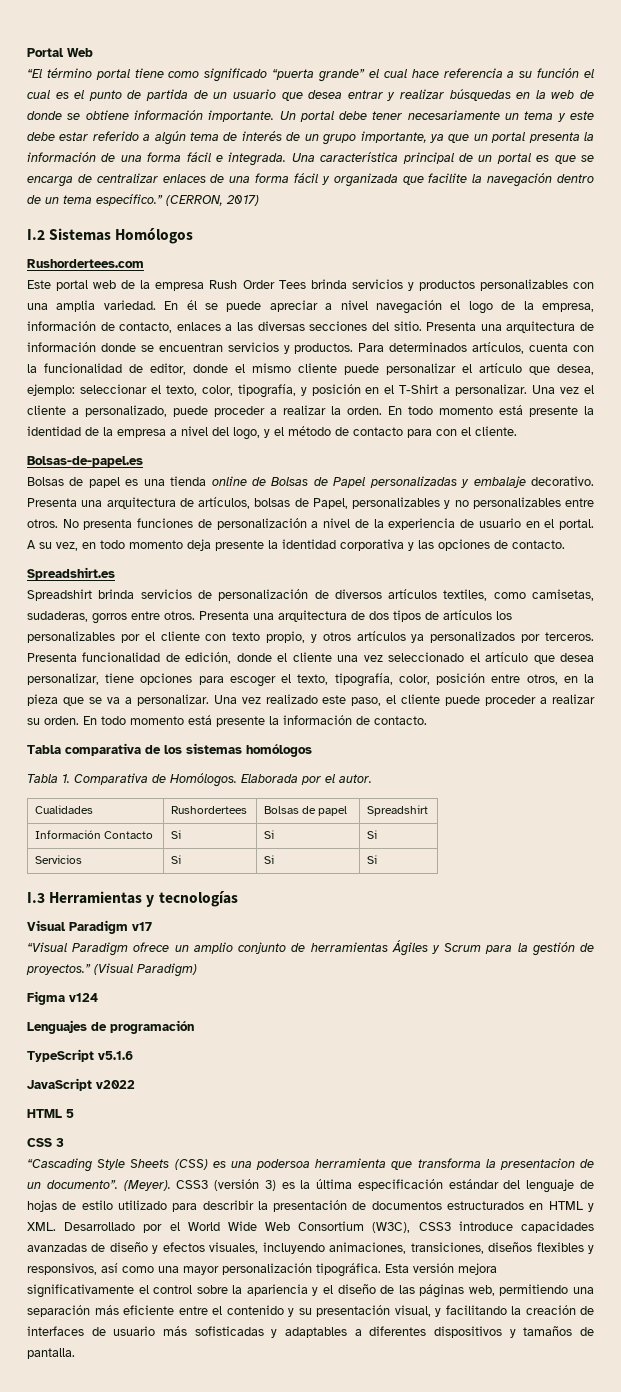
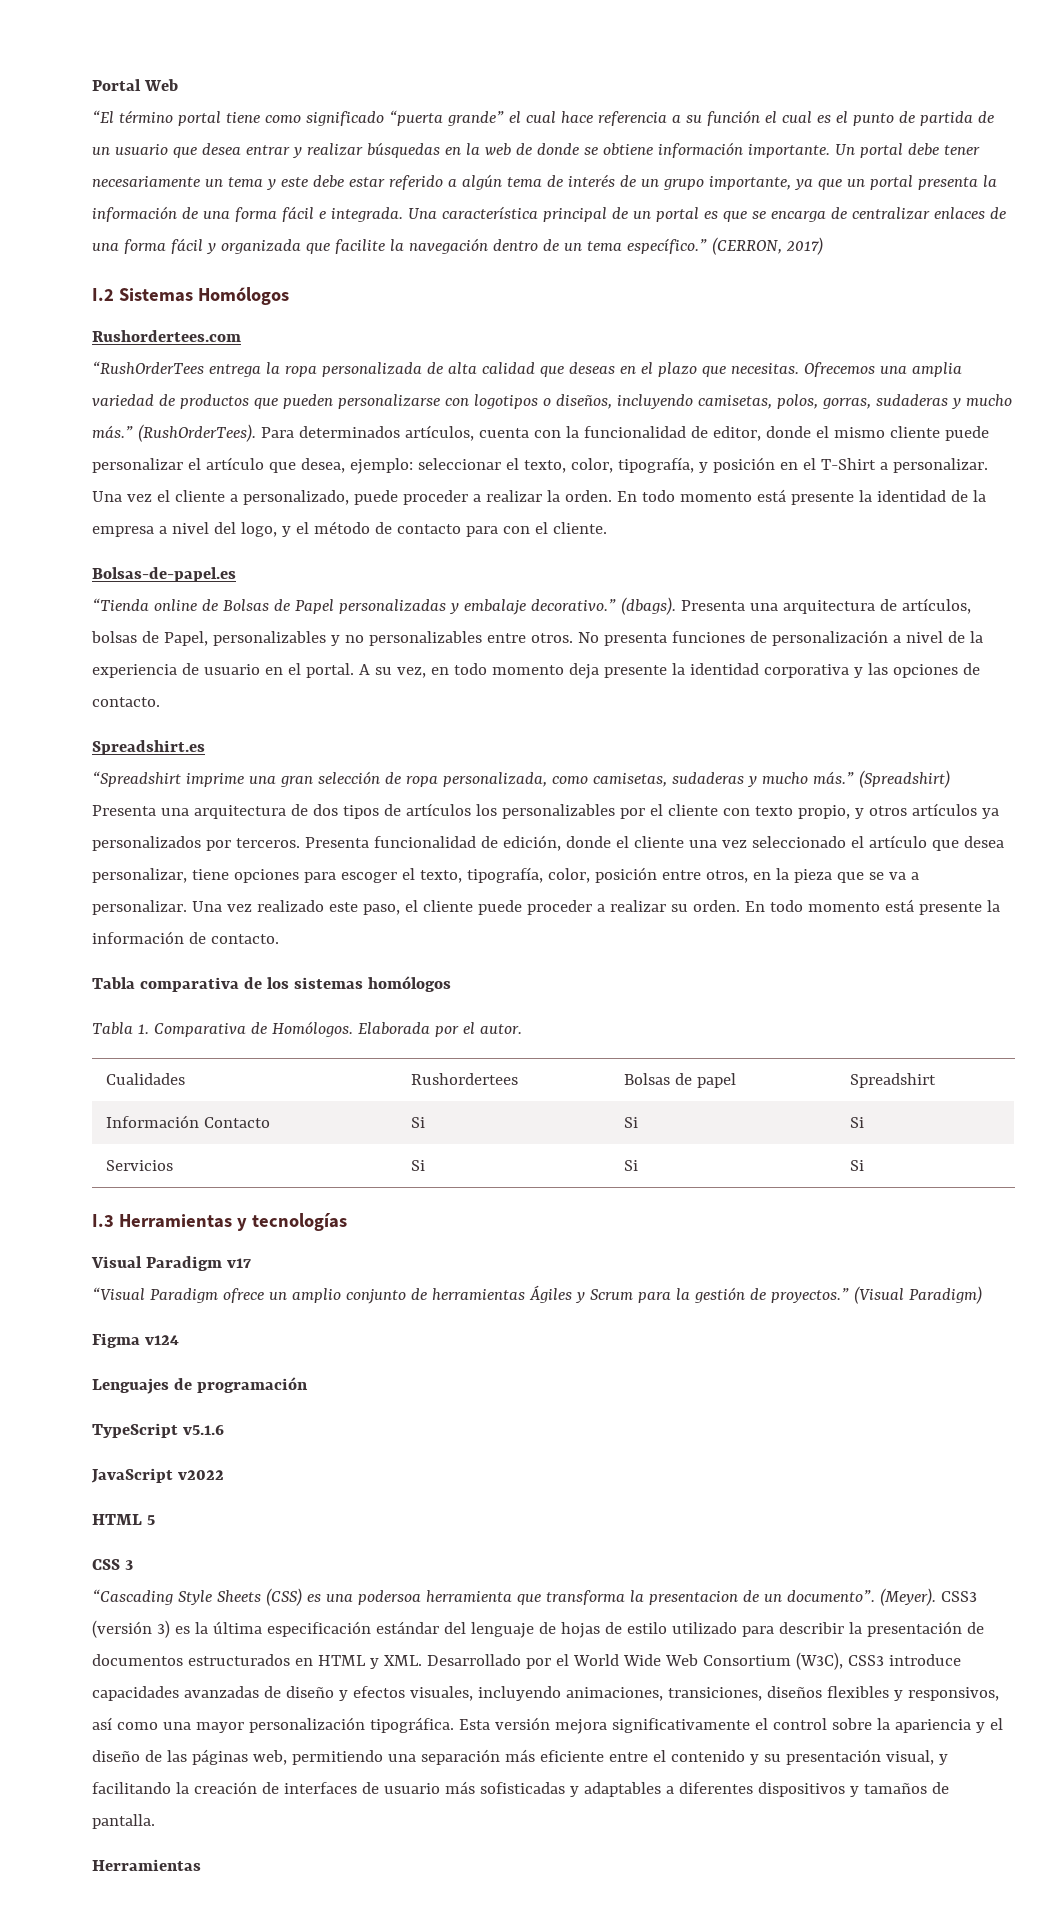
[27,279,594,291] [27,300,594,314] [27,321,595,333] [27,342,354,354] Este portal web de la empresa Rush Order Tees brinda servicios y productos personalizables con una amplia variedad. En él se puede apreciar a nivel navegación el logo de la empresa, información de contacto, enlaces a las diversas secciones del sitio. Presenta una arquitectura de información donde se encuentran servicios y productos. -> [92,361,962,377] [92,394,1012,409] [92,424,256,442] “RushOrderTees entrega la ropa personalizada de alta calidad que deseas en el plazo que necesitas. Ofrecemos una amplia variedad de productos que pueden personalizarse con logotipos o diseños, incluyendo camisetas, polos, gorras, sudaderas y mucho más.” (RushOrderTees).
[27,476,207,488] Bolsas de papel es una tienda -> [92,598,149,611] “Tienda
[531,476,594,486] decorativo. -> [530,597,676,615] decorativo.” (dbags).
[27,589,595,601] [27,611,195,624] Spreadshirt brinda servicios de personalización de diversos artículos textiles, como camisetas, sudaderas, gorros entre otros. -> [92,770,950,788] “Spreadshirt imprime una gran selección de ropa personalizada, como camisetas, sudaderas y mucho más.” (Spreadshirt)
(75, 1353) none -> [92,1859,201,1871] // Herramientas

